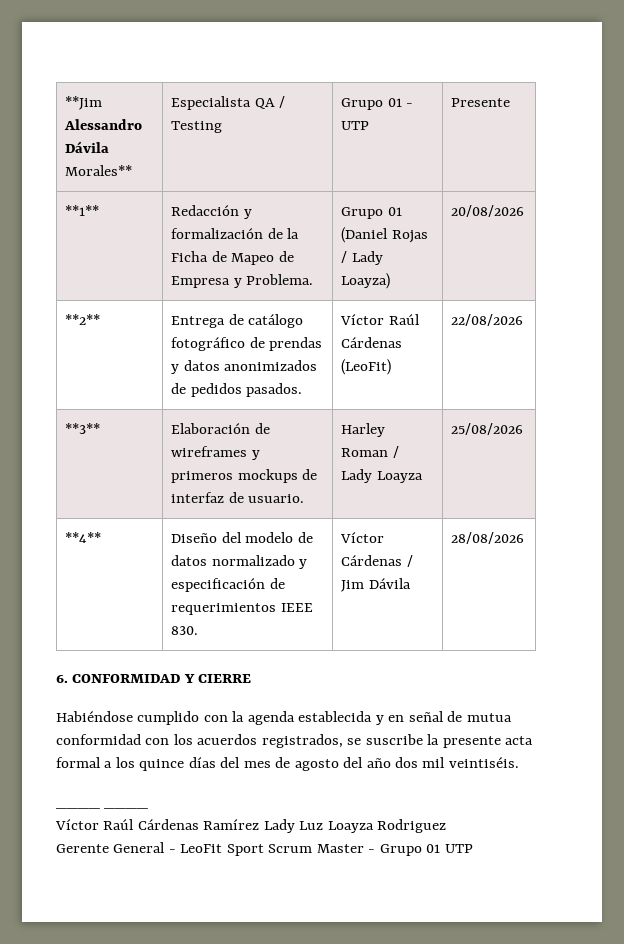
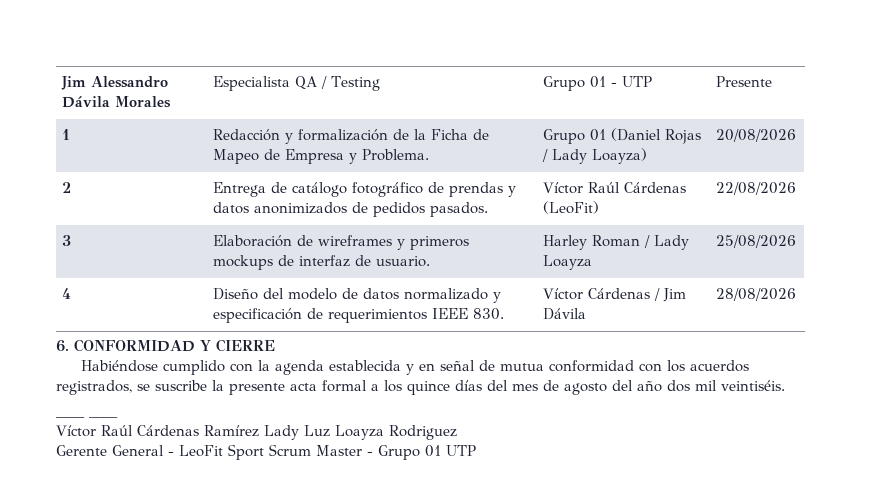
[65,96,103,110] **Jim -> [61,76,87,90] Jim
[65,165,133,176] Morales** -> [115,96,172,108] Morales
[65,205,100,216] **1** -> [62,129,71,140] 1
[65,314,101,325] **2** -> [62,182,72,193] 2
[65,423,101,434] **3** -> [62,235,72,246] 3
[65,532,102,543] **4** -> [62,288,72,299] 4

